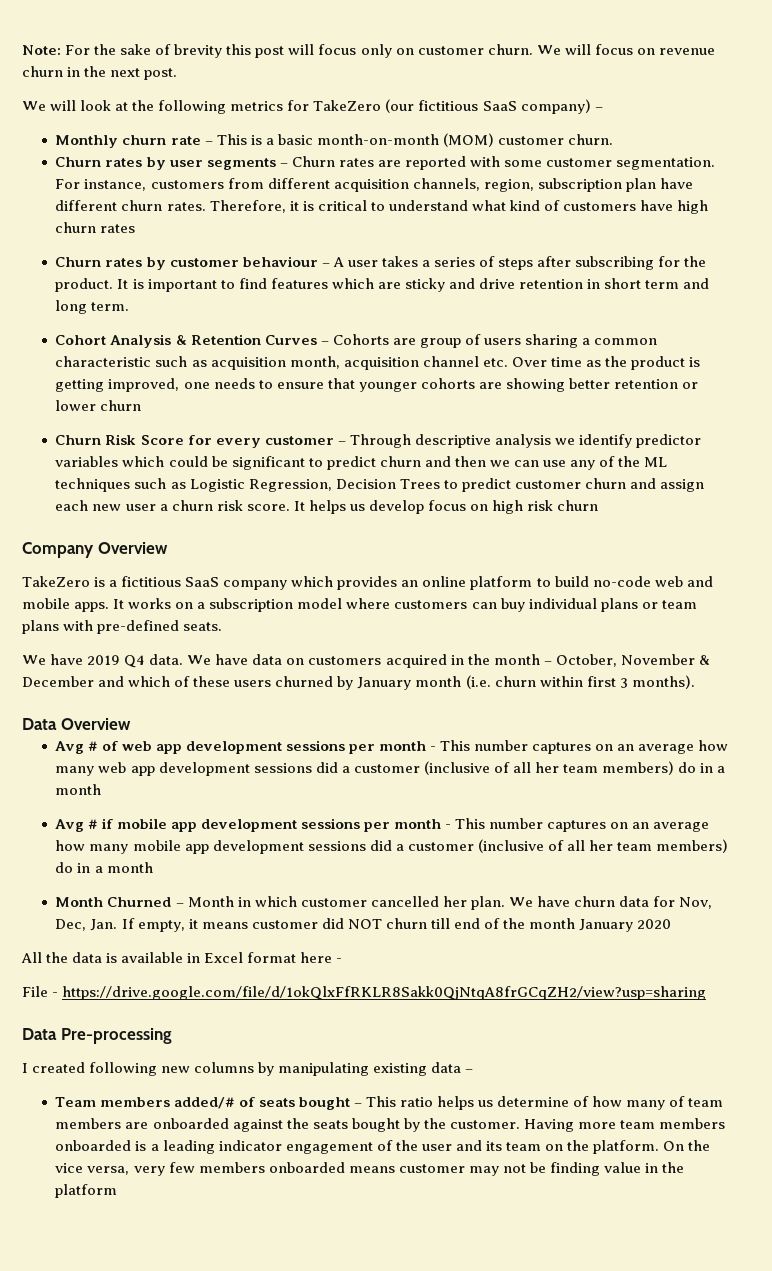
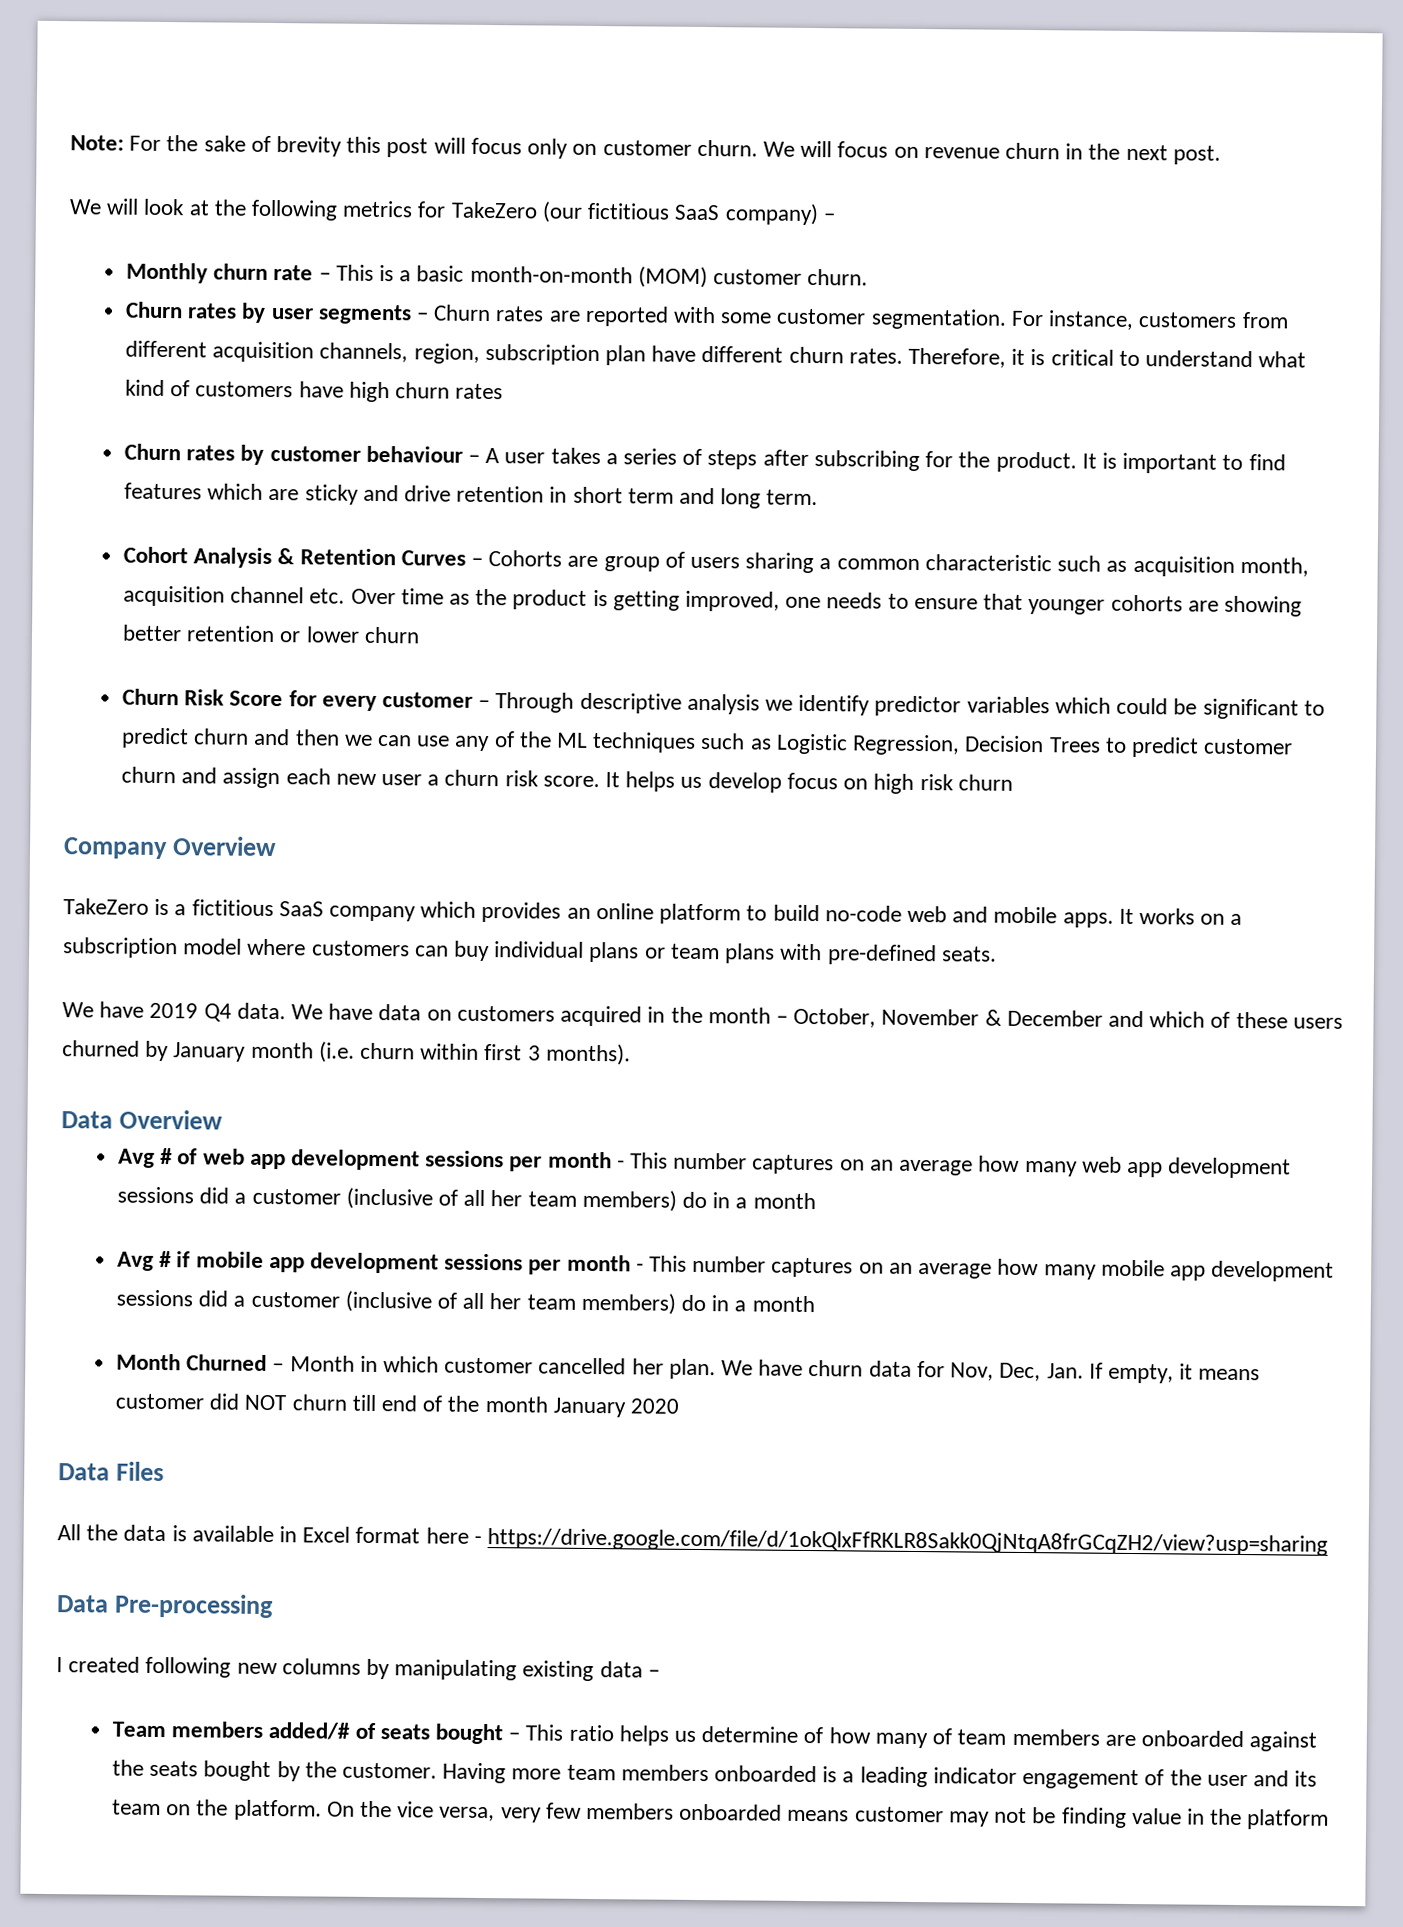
(672, 924) none -> [58,1461,164,1482] // Data Files
[22,986,59,997] // File - -> (482, 1539) none

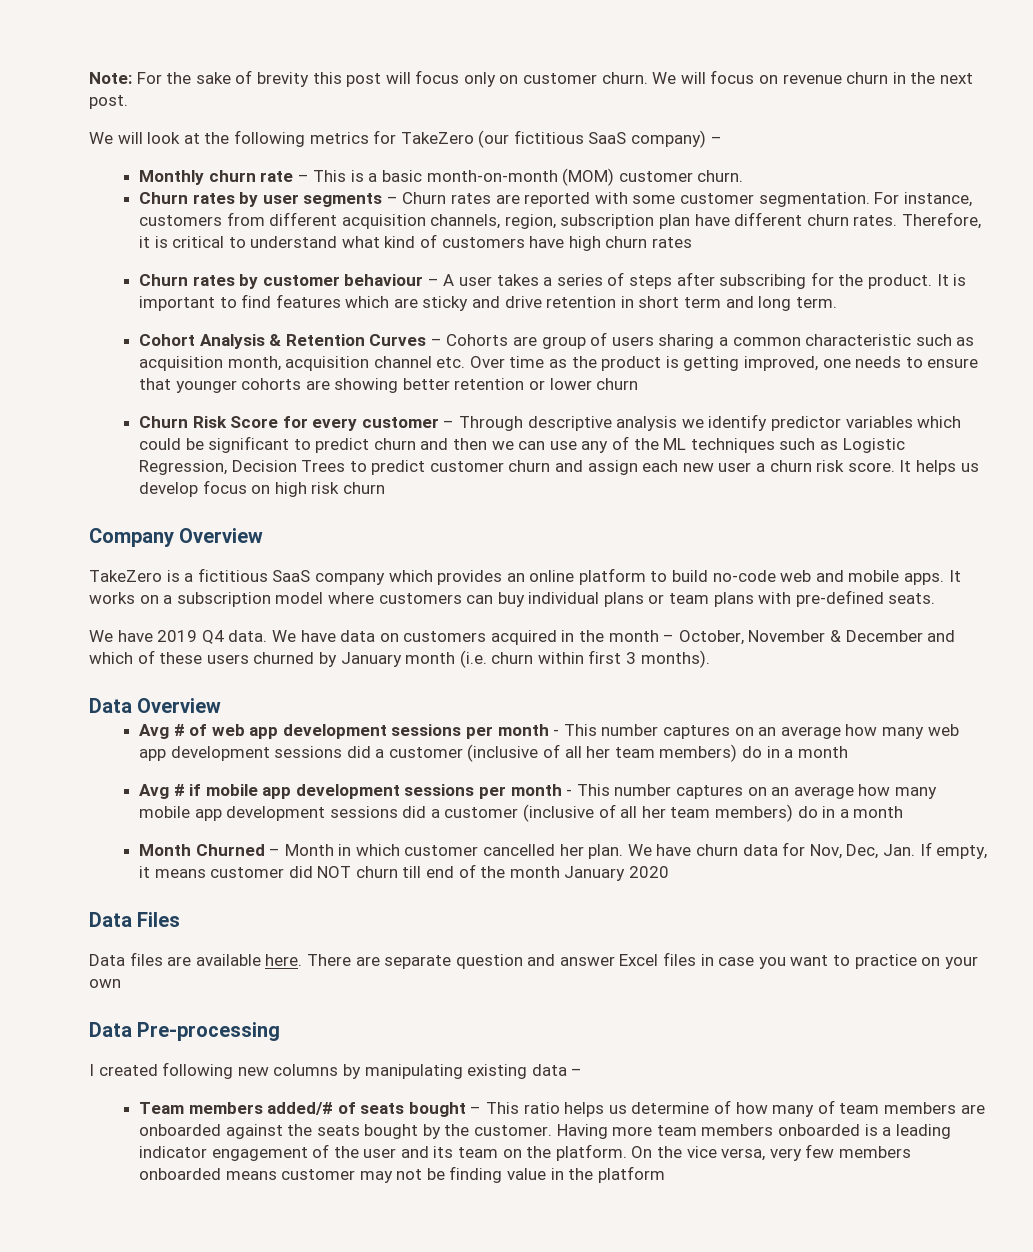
[57,1524,1329,1556] All the data is available in Excel format here - https://drive.google.com/file/d/1okQlxFfRKLR8Sakk0QjNtqA8frGCqZH2/view?usp=sharing -> [89,952,978,969] [89,979,121,988] Data files are available here. There are separate question and answer Excel files in case you want to practice on your own

